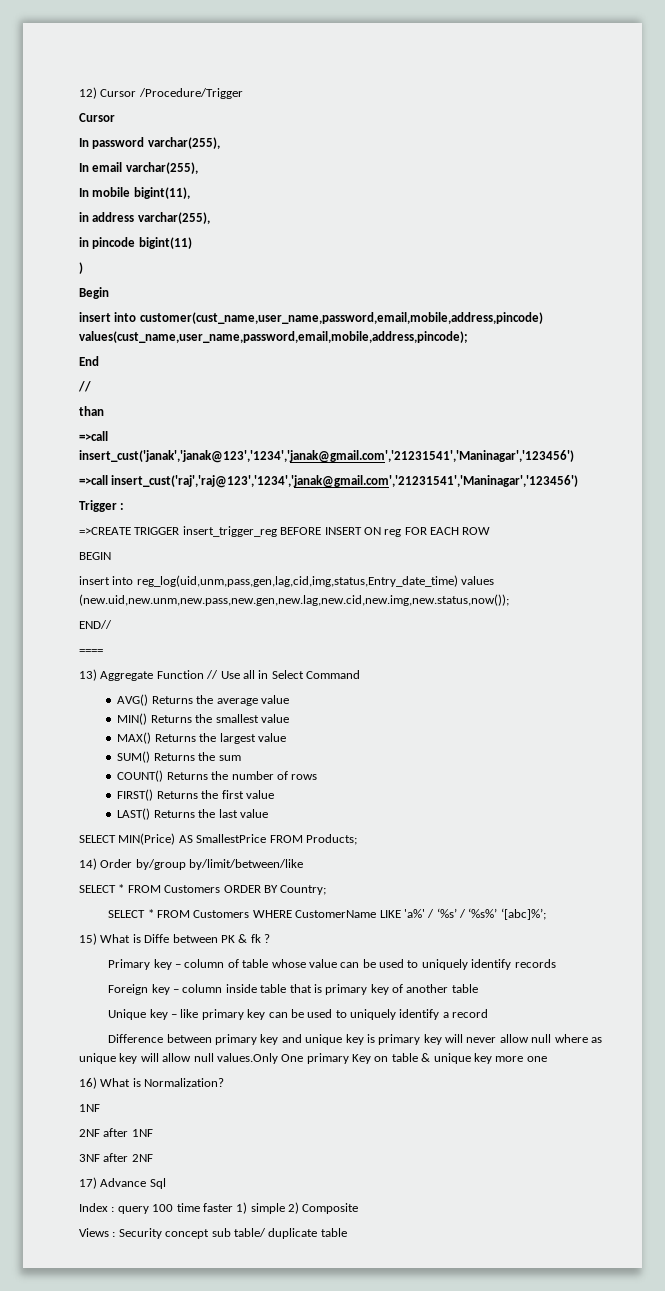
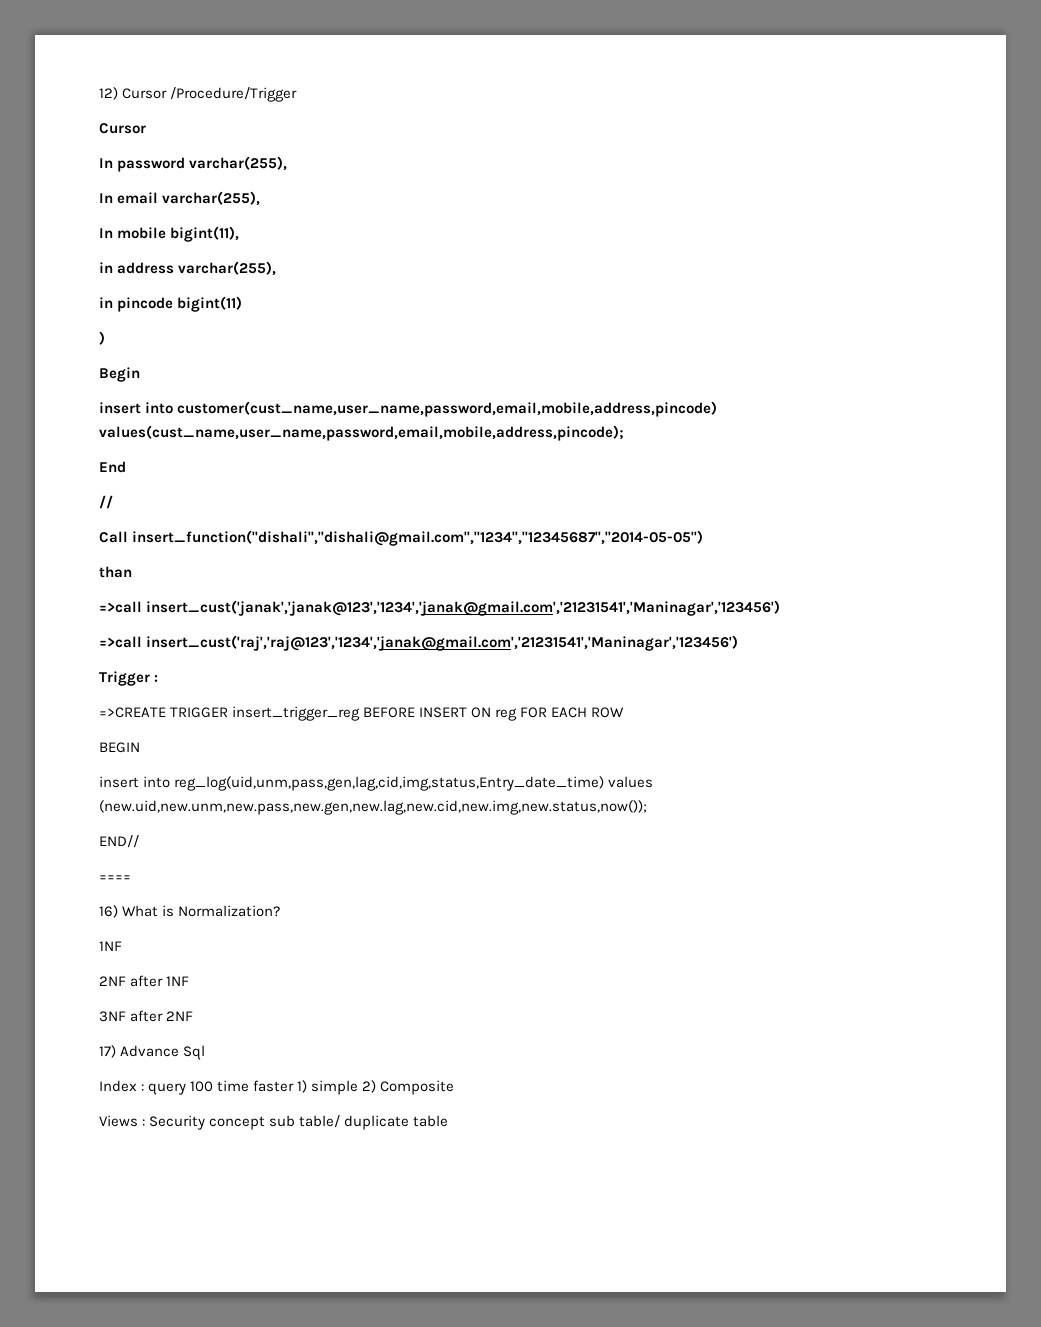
(91, 386) none -> [99,530,704,546] // Call insert_function("dishali","dishali@gmail.com","1234","12345687","2014-05-05")
[79,669,360,681] [117,694,289,706] [117,713,289,725] [117,732,286,744] [117,751,241,763] [117,770,318,782] [117,789,274,801] [117,808,268,820] [79,833,357,845] [79,858,304,870] [79,884,327,895] [108,908,546,920] [79,933,270,945] [108,959,556,970] [108,984,478,995] [108,1009,489,1020] [108,1034,602,1045] [79,1053,547,1064] // 13) Aggregate Function // Use all in Select Command // AVG() Returns the average value // MIN() Returns the smallest value // MAX() Returns the largest value // SUM() Returns the sum // COUNT() Returns the number of rows // FIRST() Returns the first value // LAST() Returns the last value // SELECT MIN(Price) AS SmallestPrice FROM Products; // 14) Order by/group by/limit/between/like // SELECT * FROM Customers ORDER BY Country; // SELECT * FROM Customers WHERE CustomerName LIKE 'a%' / ‘%s’ / ‘%s%’ ‘[abc]%’; // 15) What is Diffe between PK & fk ? // Primary key – column of table whose value can be used to uniquely identify records // Foreign key – column inside table that is primary key of another table // Unique key – like primary key can be used to uniquely identify a record // Difference between primary key and unique key is primary key will never allow null where as unique key will allow null values.Only One primary Key on table & unique key more one -> (131, 878) none

